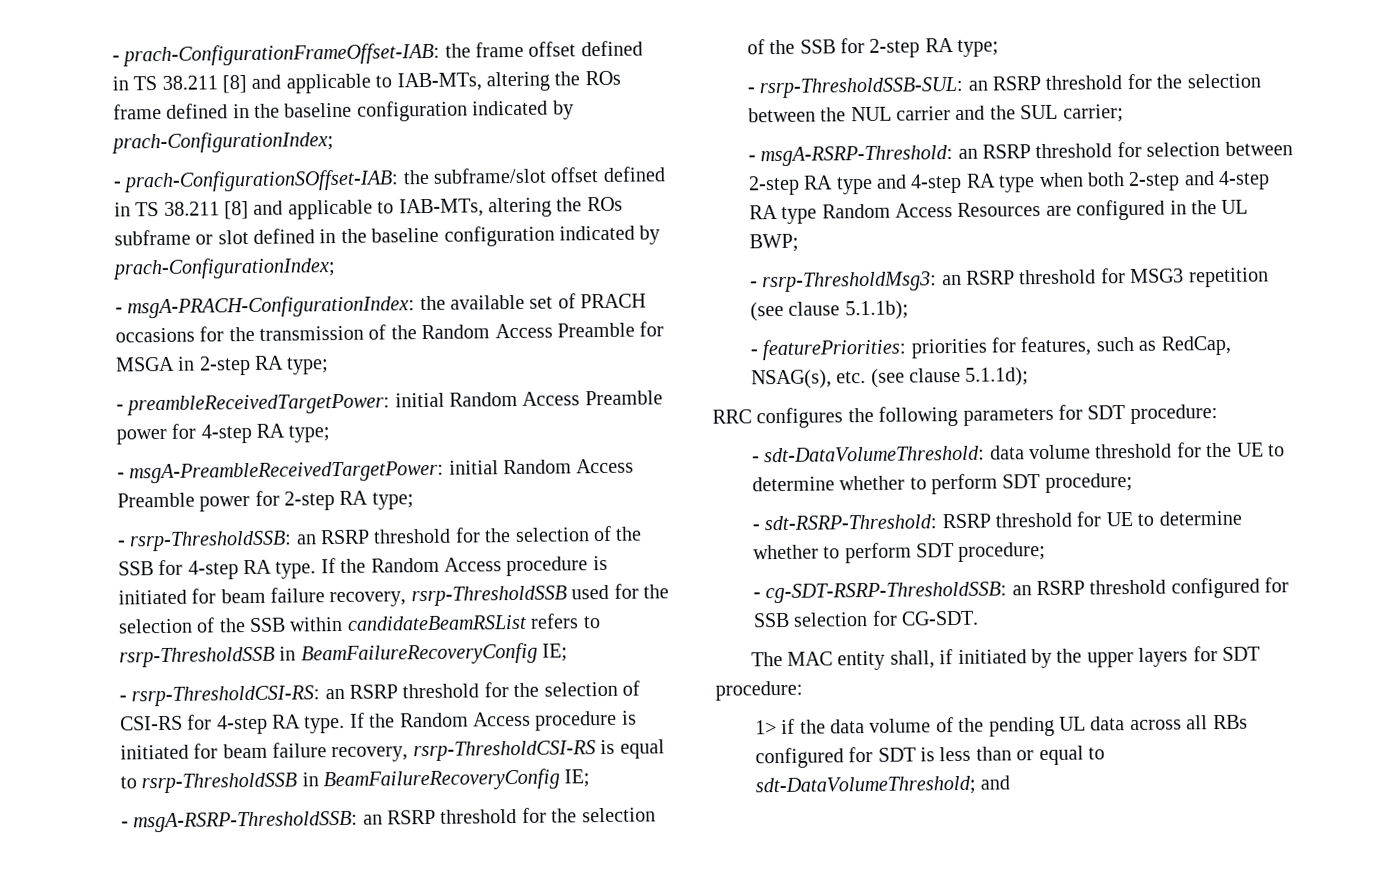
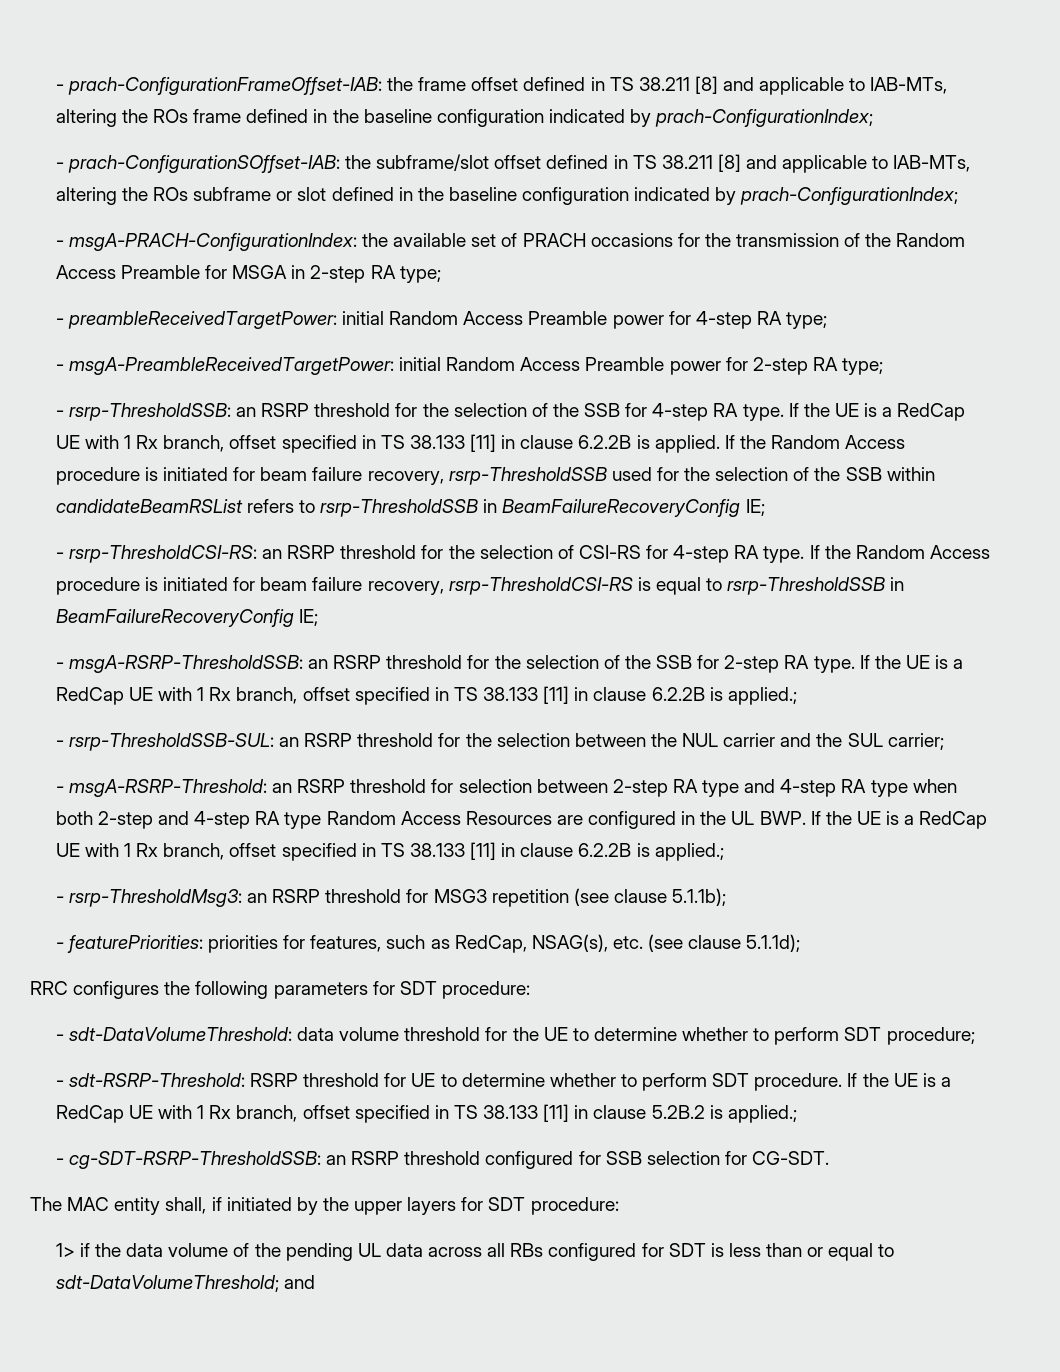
(367, 565) none -> [834,403,966,421] [55,434,766,453] UE is a RedCap UE with 1 Rx branch, offset specified in TS 38.133 [11] in clause 6.2.2B is applied. If the
[957,39,1000,57] type; -> [813,655,964,673] [55,686,797,705] type. If the UE is a RedCap UE with 1 Rx branch, offset specified in TS 38.133 [11] in clause 6.2.2B is applied.;
[748,233,799,253] BWP; -> [759,811,988,829] [55,842,724,861] BWP. If the UE is a RedCap UE with 1 Rx branch, offset specified in TS 38.133 [11] in clause 6.2.2B is applied.;
[958,541,1047,562] procedure; -> [754,1073,951,1091] [55,1104,797,1123] procedure. If the UE is a RedCap UE with 1 Rx branch, offset specified in TS 38.133 [11] in clause 5.2B.2 is applied.;

